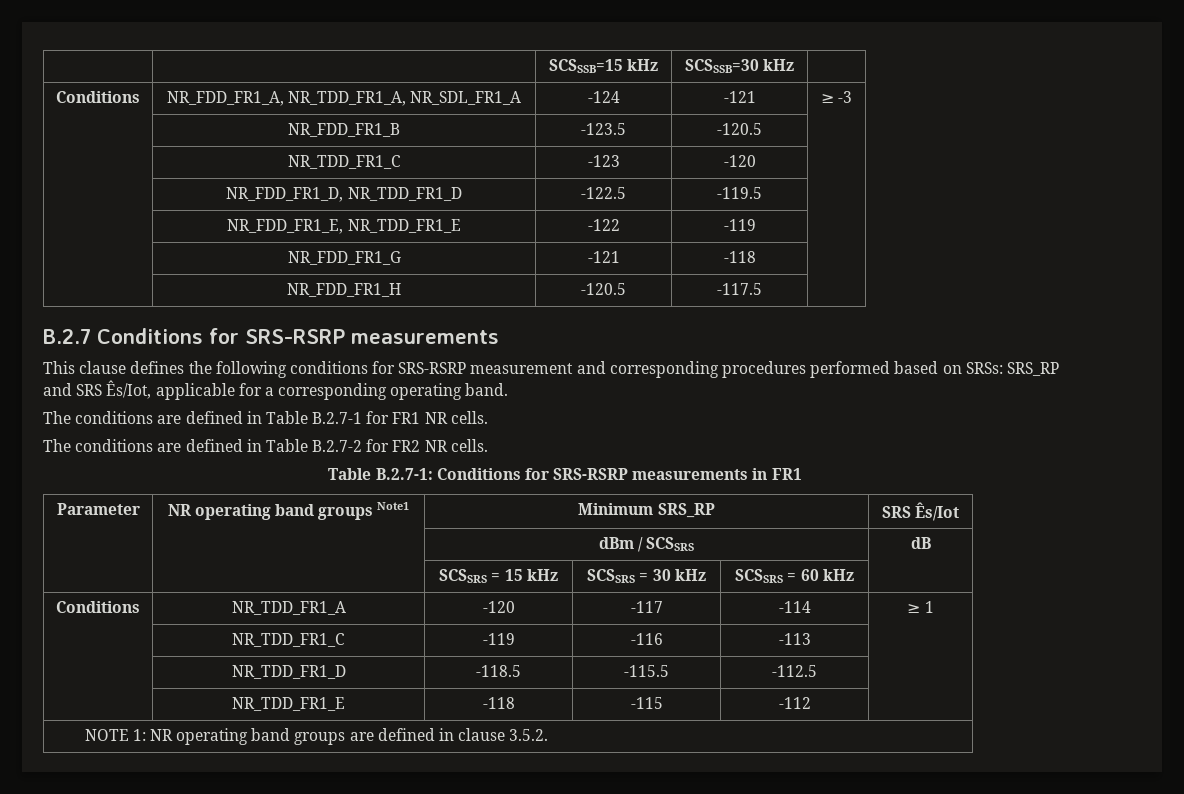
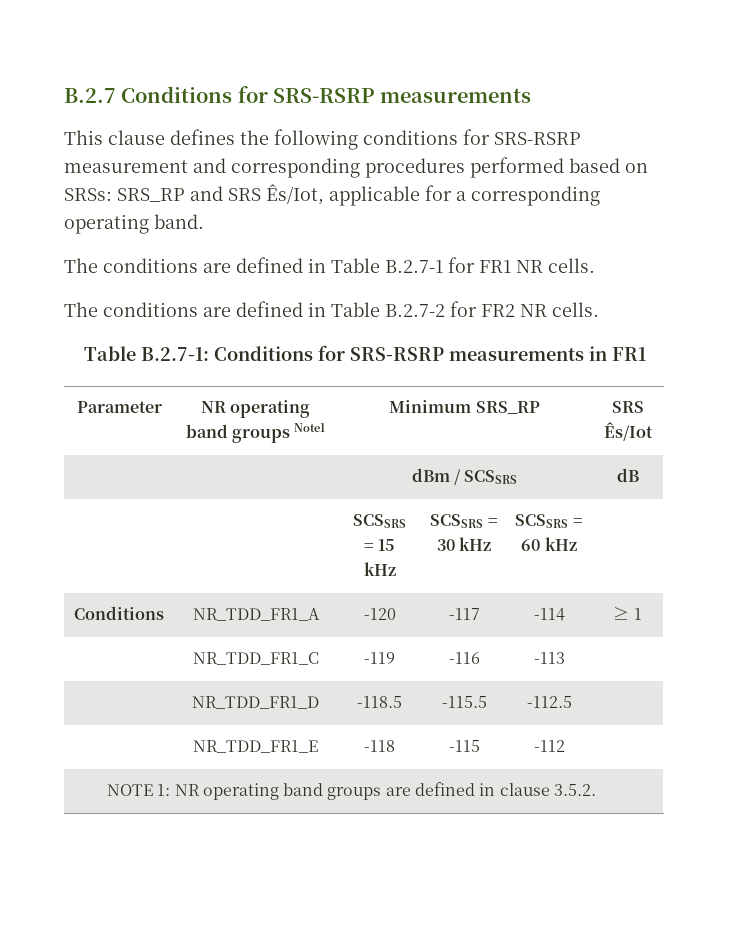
[548,59,659,73] [684,59,795,73] [56,91,140,103] [166,91,522,106] [587,91,620,103] [723,91,756,103] [820,91,853,103] [288,123,400,137] [581,123,626,135] [717,123,762,135] [287,155,401,169] [587,155,620,167] [723,155,756,167] [226,187,462,202] [581,187,626,199] [717,187,762,199] [227,219,461,234] [587,219,620,231] [723,219,756,231] [287,251,401,265] [587,251,620,263] [723,251,756,263] [287,283,401,297] [581,283,626,295] [717,283,762,295] | | SCSSSB=15 kHz | SCSSSB=30 kHz | // Conditions | NR_FDD_FR1_A, NR_TDD_FR1_A, NR_SDL_FR1_A | -124 | -121 | ≥ -3 // | NR_FDD_FR1_B | -123.5 | -120.5 | // | NR_TDD_FR1_C | -123 | -120 | // | NR_FDD_FR1_D, NR_TDD_FR1_D | -122.5 | -119.5 | // | NR_FDD_FR1_E, NR_TDD_FR1_E | -122 | -119 | // | NR_FDD_FR1_G | -121 | -118 | // | NR_FDD_FR1_H | -120.5 | -117.5 | // -> (64, 95) none

